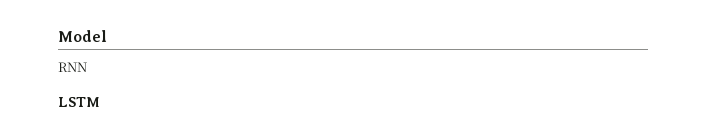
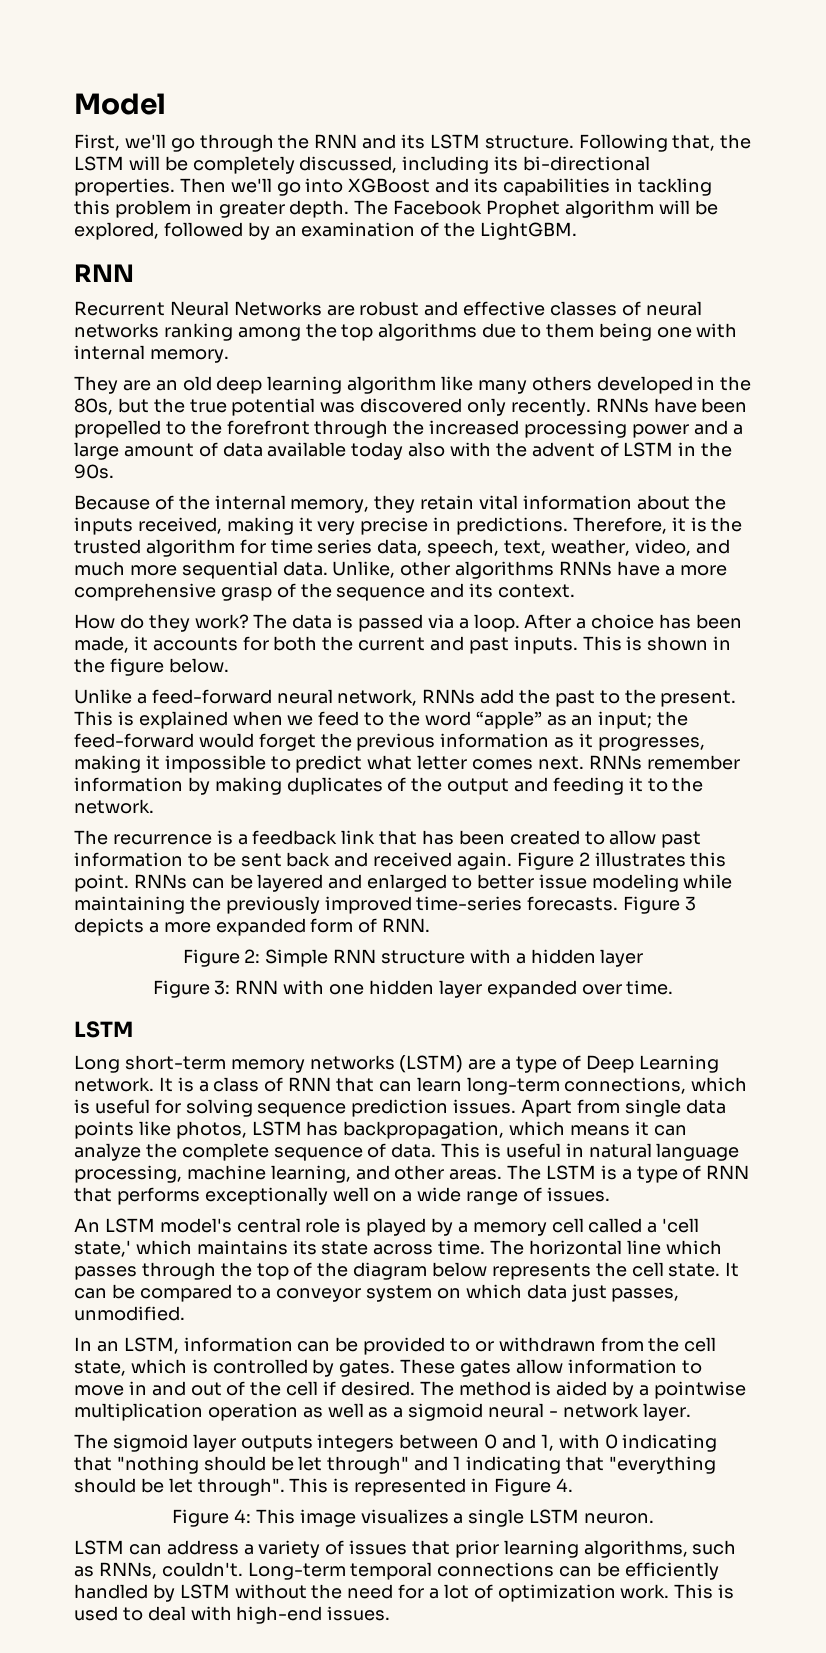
[58,62,87,72] [58,97,100,107] RNN // LSTM -> [74,134,752,152] [74,156,651,174] [74,178,712,196] [74,200,718,218] [74,222,578,240] [74,264,134,282] [74,301,702,316] [74,323,738,341] [74,345,229,363] [74,376,752,394] [74,398,748,416] [74,420,743,438] [74,442,733,460] [74,464,114,479] [74,495,726,513] [74,517,743,535] [74,539,730,557] [74,561,727,579] [74,583,576,601] [74,614,742,632] [74,636,732,654] [74,658,229,676] [74,689,737,707] [74,711,689,729] [74,733,705,751] [74,755,740,773] [74,777,704,795] [74,799,154,814] [74,830,702,848] [74,852,727,870] [74,874,733,892] [74,896,697,914] [74,918,431,936] [182,949,644,967] [152,980,674,998] [74,1021,133,1038] [74,1055,719,1073] [74,1077,748,1095] [74,1099,726,1117] [74,1121,687,1139] [74,1143,740,1161] [74,1165,750,1183] [74,1187,610,1205] [74,1218,700,1236] [74,1240,722,1257] [74,1262,740,1280] [74,1284,680,1302] [74,1306,185,1321] [74,1337,717,1355] [74,1359,702,1377] [74,1381,746,1399] [74,1403,691,1421] [74,1434,718,1452] [74,1456,716,1474] [74,1478,573,1496] [172,1509,654,1527] [74,1540,737,1558] [74,1562,719,1580] [74,1584,735,1602] [74,1606,391,1624] First, we'll go through the RNN and its LSTM structure. Following that, the LSTM will be completely discussed, including its bi-directional properties. Then we'll go into XGBoost and its capabilities in tackling this problem in greater depth. The Facebook Prophet algorithm will be explored, followed by an examination of the LightGBM. // RNN // Recurrent Neural Networks are robust and effective classes of neural networks ranking among the top algorithms due to them being one with internal memory. // They are an old deep learning algorithm like many others developed in the 80s, but the true potential was discovered only recently. RNNs have been propelled to the forefront through the increased processing power and a large amount of data available today also with the advent of LSTM in the 90s. // Because of the internal memory, they retain vital information about the inputs received, making it very precise in predictions. Therefore, it is the trusted algorithm for time series data, speech, text, weather, video, and much more sequential data. Unlike, other algorithms RNNs have a more comprehensive grasp of the sequence and its context. // How do they work? The data is passed via a loop. After a choice has been made, it accounts for both the current and past inputs. This is shown in the figure below. // Unlike a feed-forward neural network, RNNs add the past to the present. This is explained when we feed to the word “apple” as an input; the feed-forward would forget the previous information as it progresses, making it impossible to predict what letter comes next. RNNs remember information by making duplicates of the output and feeding it to the network. // The recurrence is a feedback link that has been created to allow past information to be sent back and received again. Figure 2 illustrates this point. RNNs can be layered and enlarged to better issue modeling while maintaining the previously improved time-series forecasts. Figure 3 depicts a more expanded form of RNN. // Figure 2: Simple RNN structure with a hidden layer // Figure 3: RNN with one hidden layer expanded over time. // LSTM // Long short-term memory networks (LSTM) are a type of Deep Learning network. It is a class of RNN that can learn long-term connections, which is useful for solving sequence prediction issues. Apart from single data points like photos, LSTM has backpropagation, which means it can analyze the complete sequence of data. This is useful in natural language processing, machine learning, and other areas. The LSTM is a type of RNN that performs exceptionally well on a wide range of issues. // An LSTM model's central role is played by a memory cell called a 'cell state,' which maintains its state across time. The horizontal line which passes through the top of the diagram below represents the cell state. It can be compared to a conveyor system on which data just passes, unmodified. // In an LSTM, information can be provided to or withdrawn from the cell state, which is controlled by gates. These gates allow information to move in and out of the cell if desired. The method is aided by a pointwise multiplication operation as well as a sigmoid neural - network layer. // The sigmoid layer outputs integers between 0 and 1, with 0 indicating that "nothing should be let through" and 1 indicating that "everything should be let through". This is represented in Figure 4. // Figure 4: This image visualizes a single LSTM neuron. // LSTM can address a variety of issues that prior learning algorithms, such as RNNs, couldn't. Long-term temporal connections can be efficiently handled by LSTM without the need for a lot of optimization work. This is used to deal with high-end issues.

